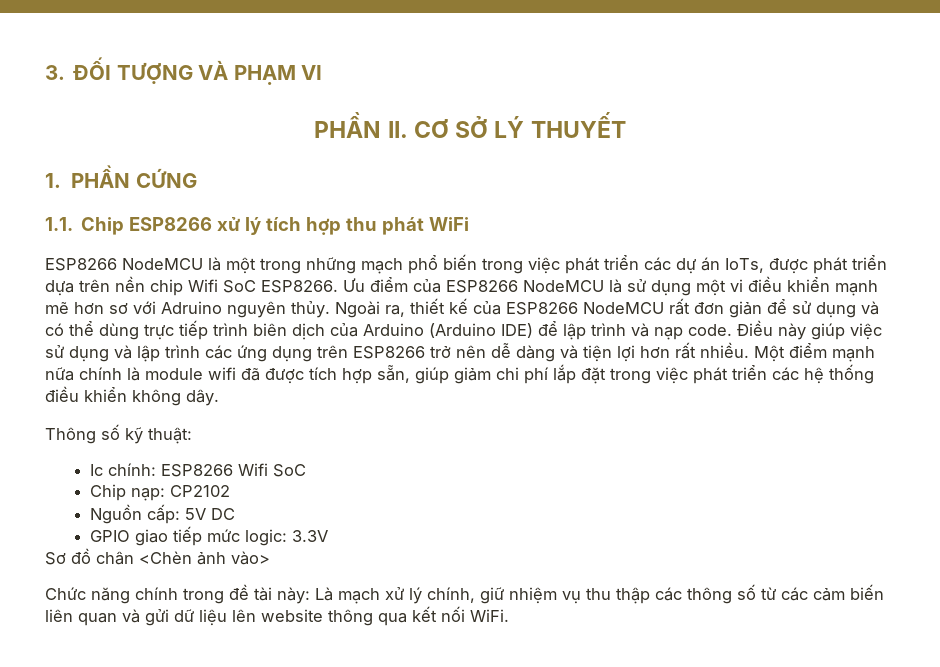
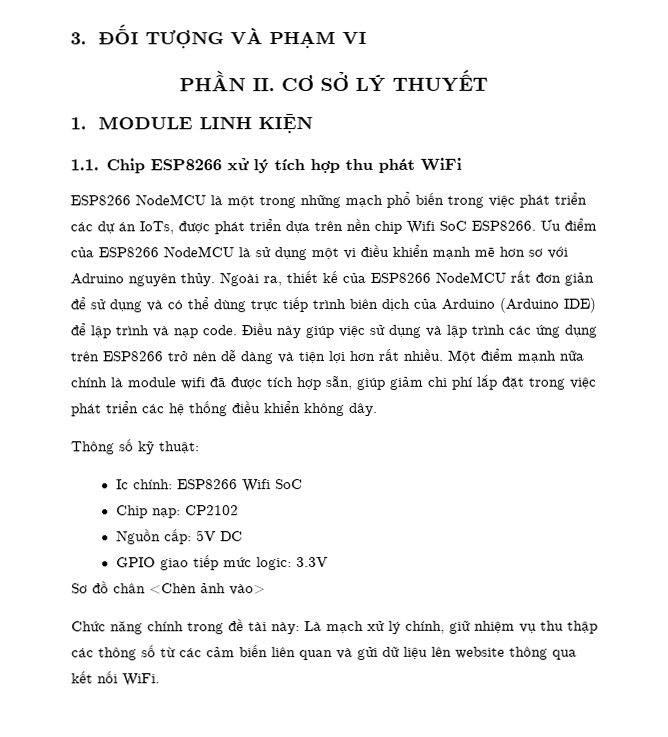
[71,165,197,188] PHẦN CỨNG -> [98,114,314,134] MODULE LINH KIỆN

